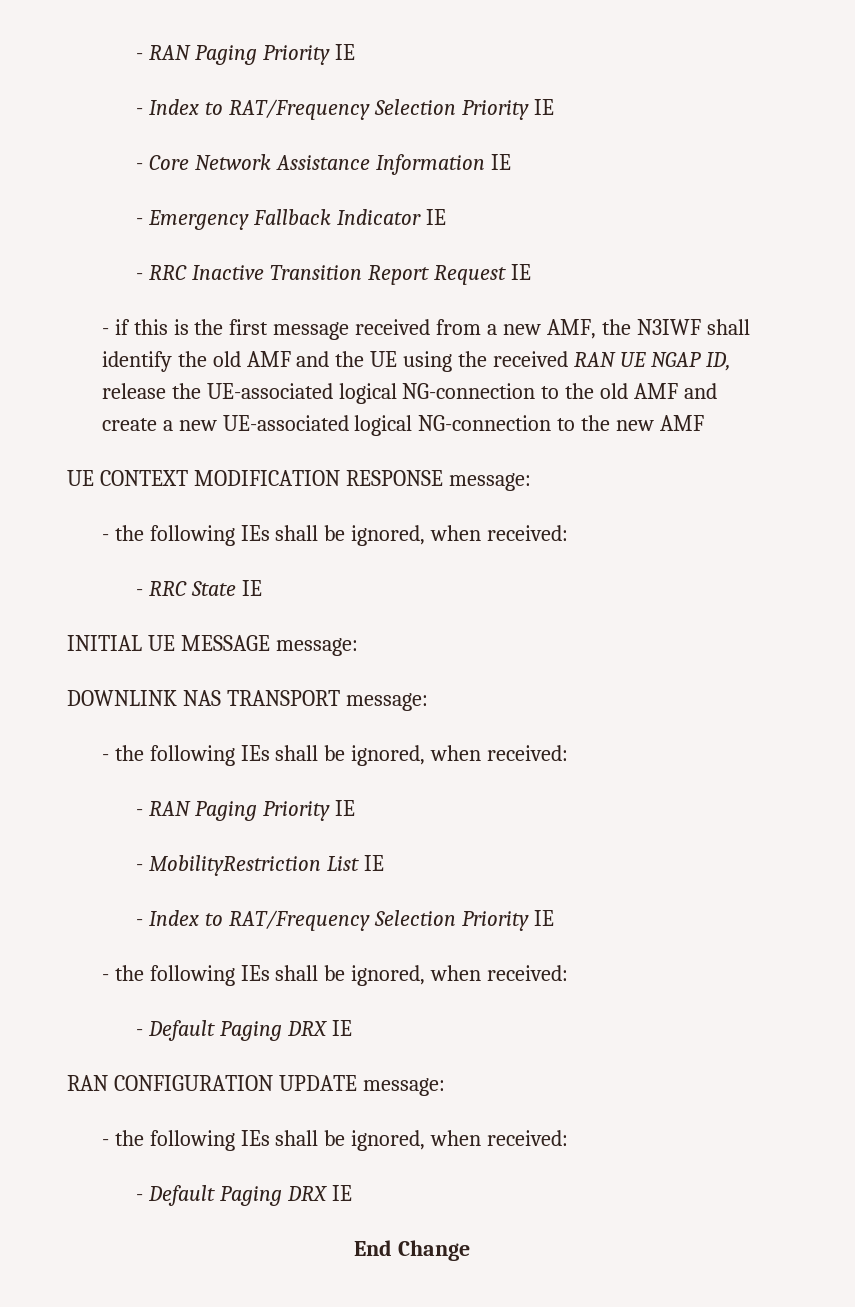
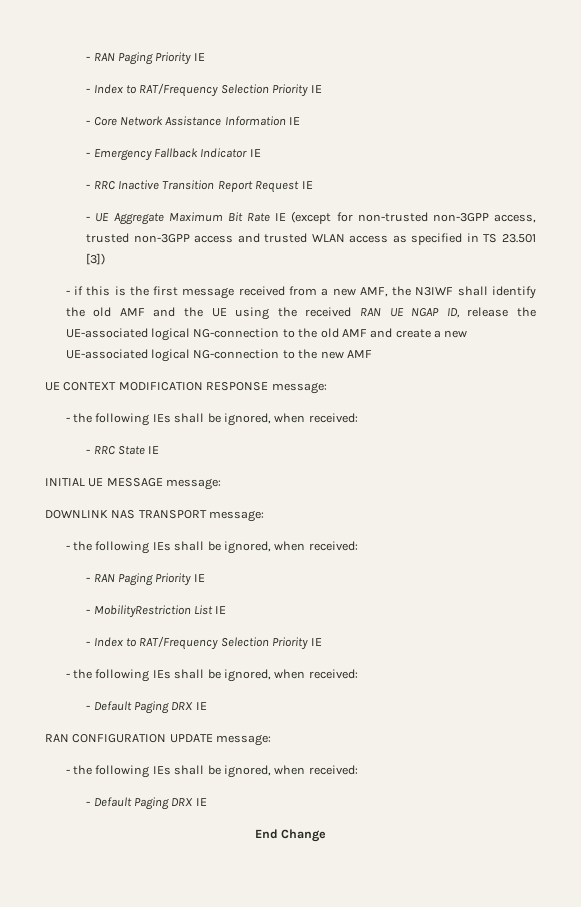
(532, 272) none -> [86,211,537,225] [86,233,537,245] [86,253,106,265] // - UE Aggregate Maximum Bit Rate IE (except for non-trusted non-3GPP access, trusted non-3GPP access and trusted WLAN access as specified in TS 23.501 [3])

